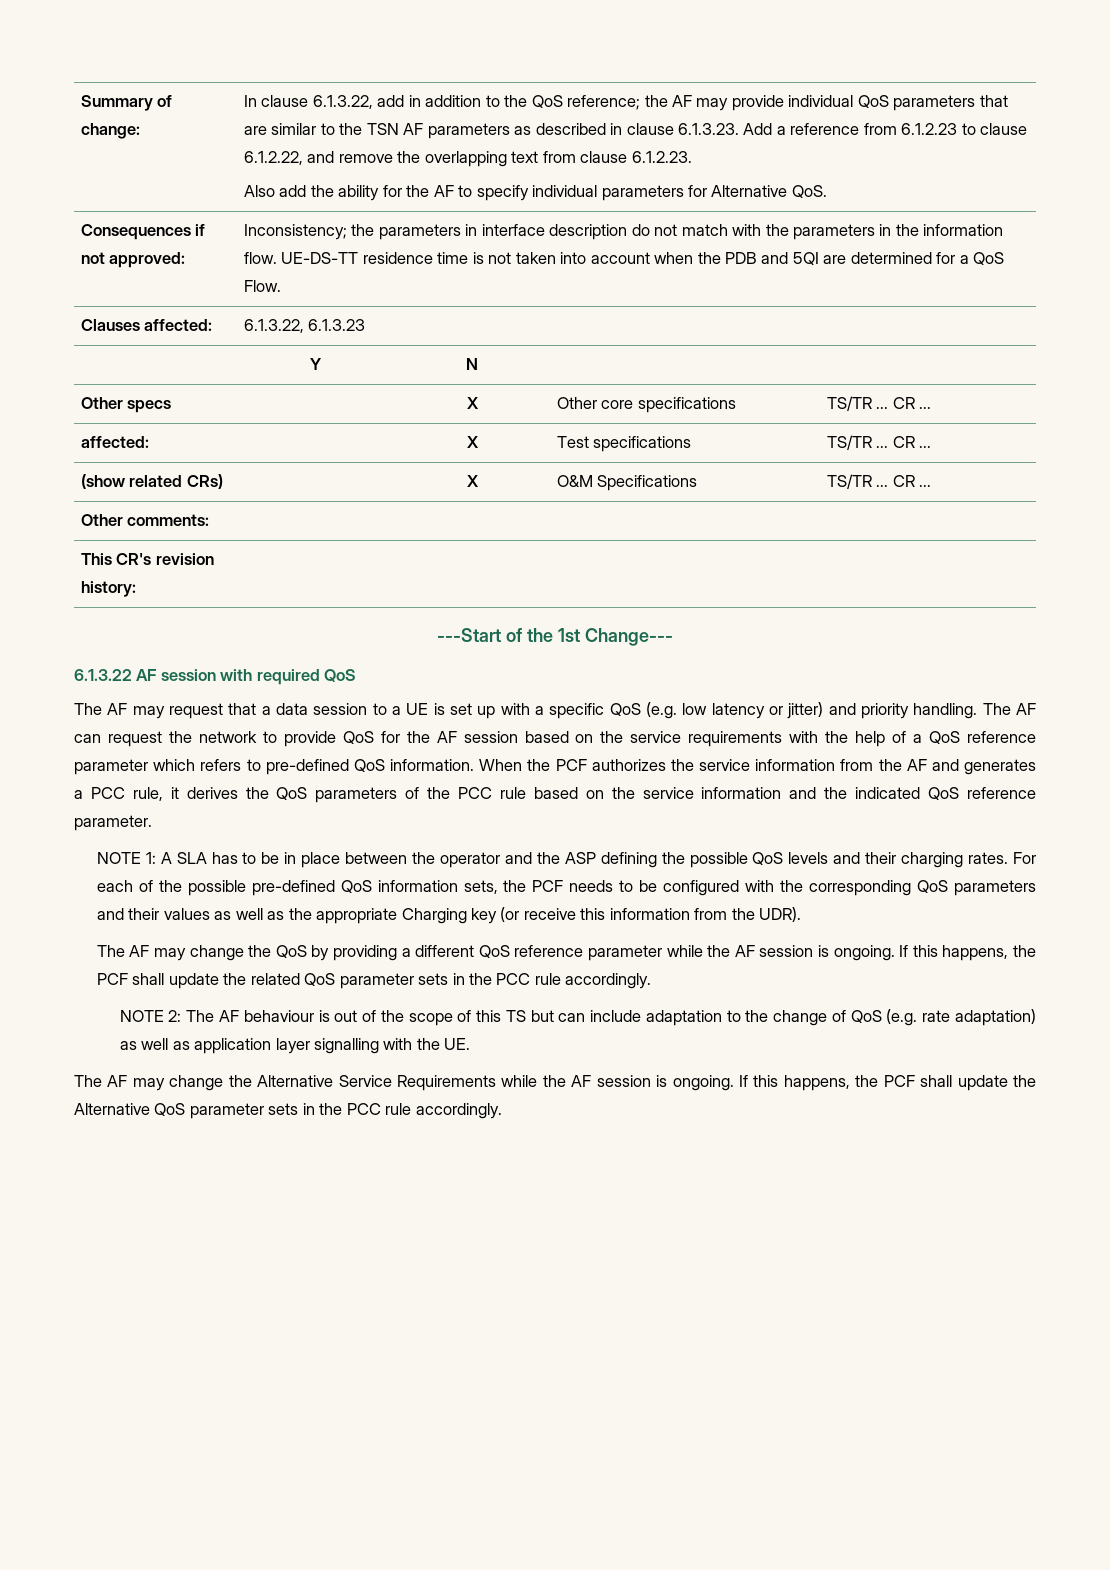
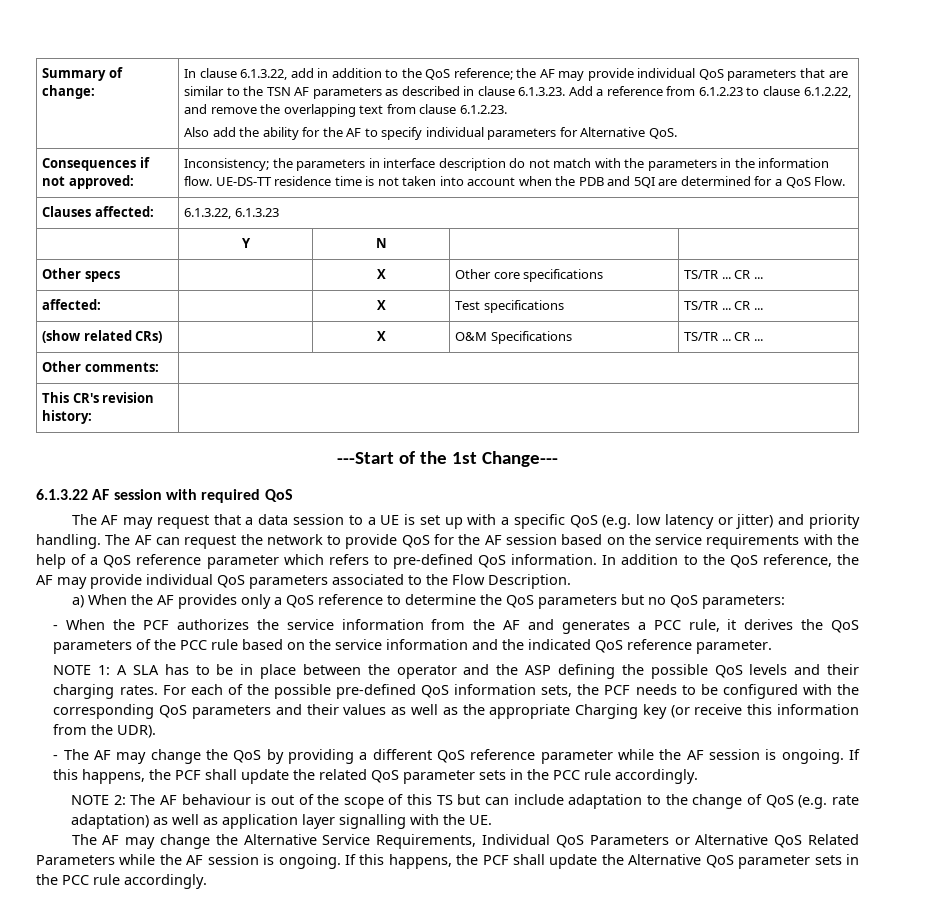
(474, 765) none -> [602,554,859,568] [36,574,571,589] [71,594,785,609] [53,625,59,630] In addition to the QoS reference, the AF may provide individual QoS parameters associated to the Flow Description. // a) When the AF provides only a QoS reference to determine the QoS parameters but no QoS parameters: // -
(802, 914) none -> [53,755,59,760] -
[397,1075,497,1091] Requirements -> [376,834,860,849] [36,855,115,865] Requirements, Individual QoS Parameters or Alternative QoS Related Parameters

